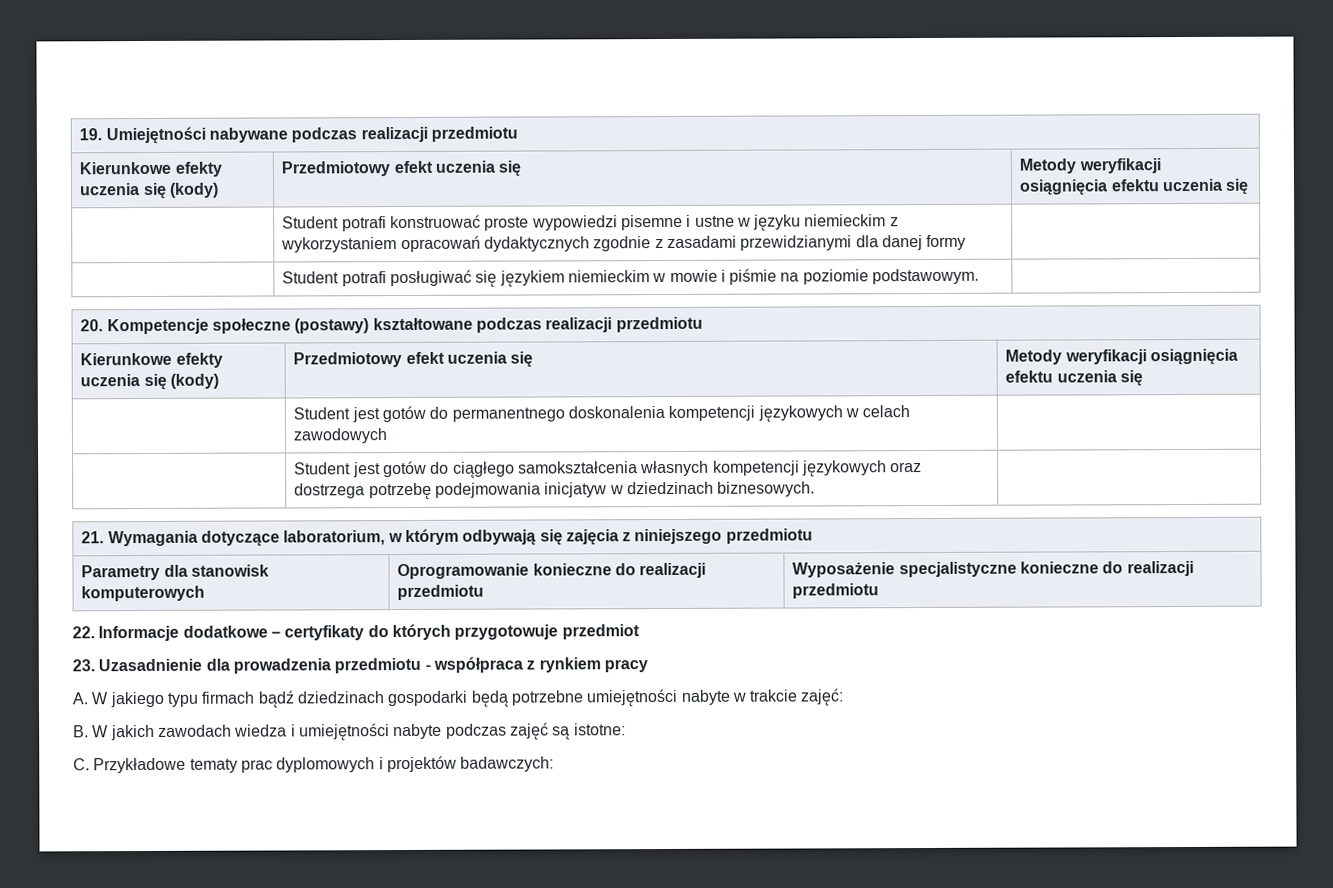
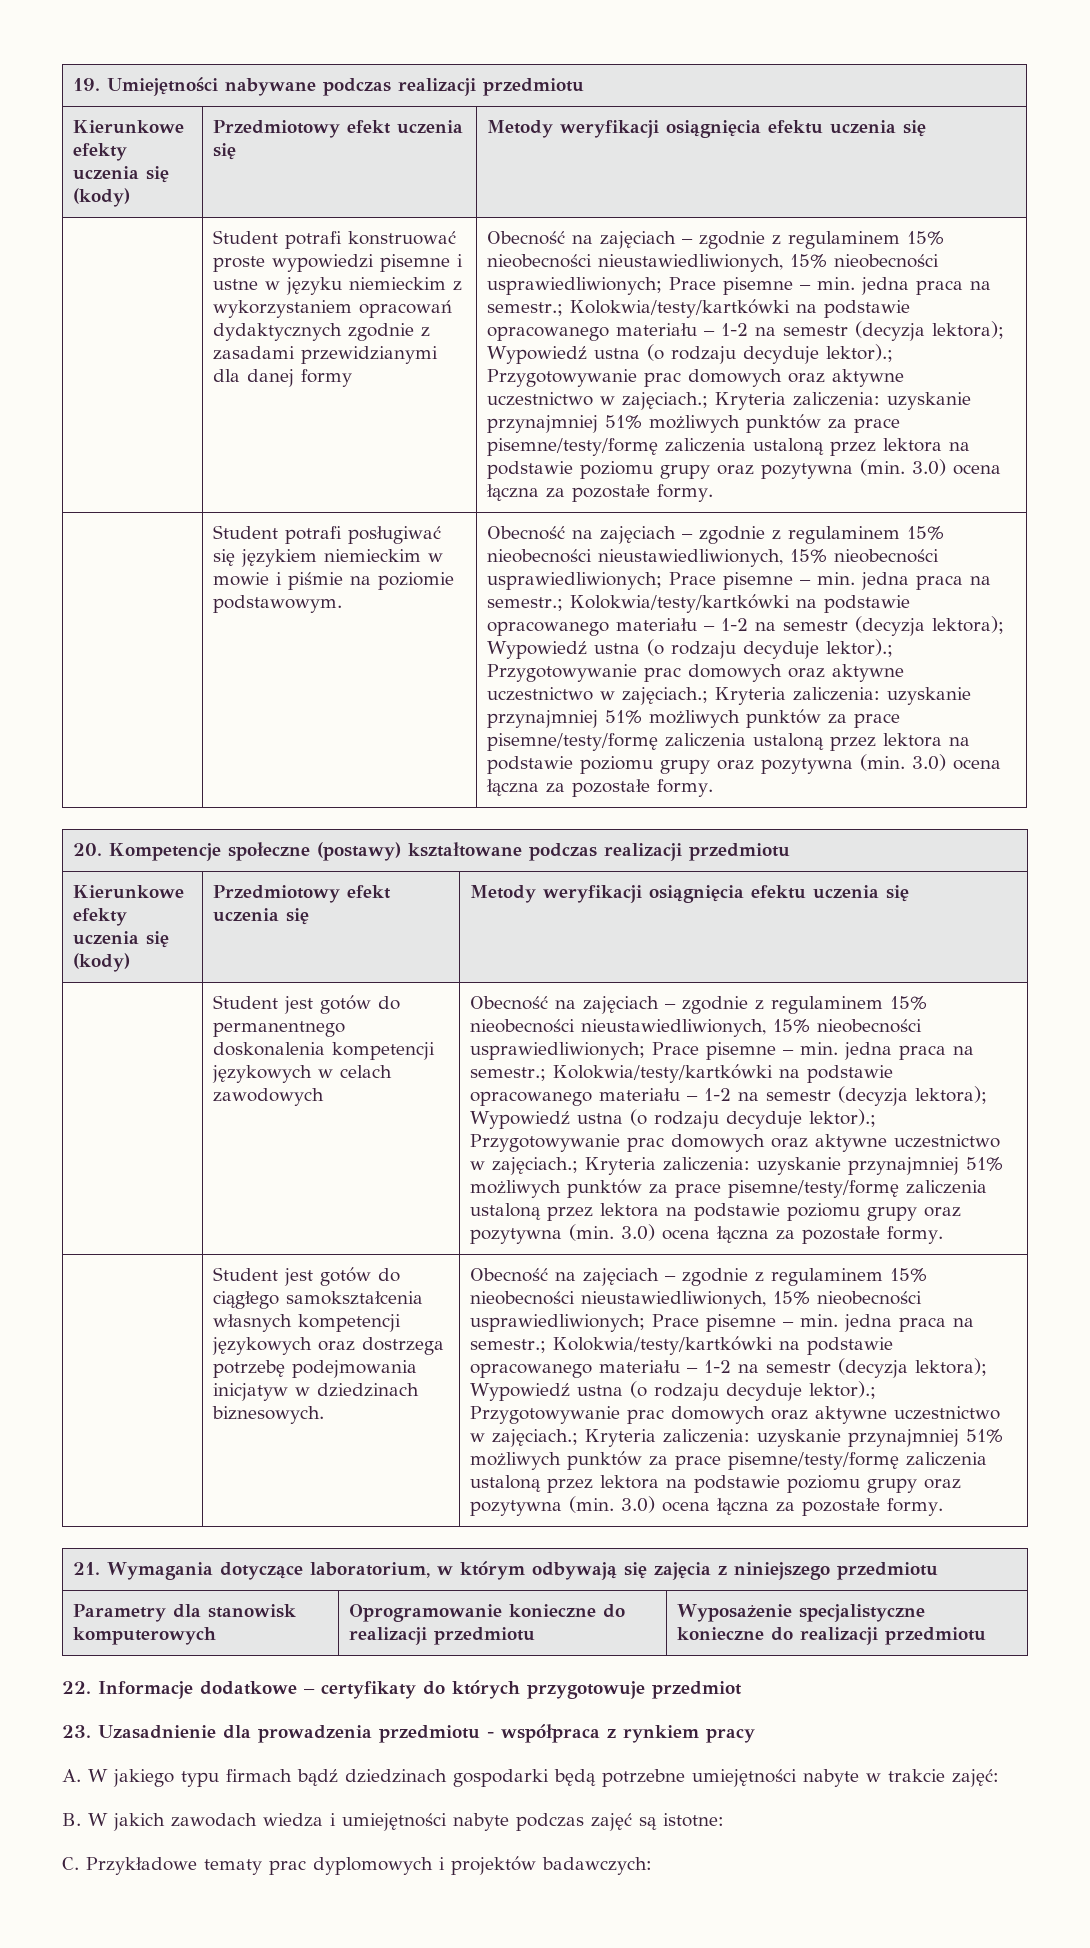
(967, 242) none -> [486,231,944,249] [486,254,939,272] [486,277,991,295] [486,299,910,318] [486,321,1004,341] [486,344,893,364] [486,369,904,387] [486,392,971,410] [486,414,900,433] [486,438,970,456] [486,459,1001,479] [485,484,713,502] Obecność na zajęciach – zgodnie z regulaminem 15% nieobecności nieustawiedliwionych, 15% nieobecności usprawiedliwionych; Prace pisemne – min. jedna praca na semestr.; Kolokwia/testy/kartkówki na podstawie opracowanego materiału – 1-2 na semestr (decyzja lektora); Wypowiedź ustna (o rodzaju decyduje lektor).; Przygotowywanie prac domowych oraz aktywne uczestnictwo w zajęciach.; Kryteria zaliczenia: uzyskanie przynajmniej 51% możliwych punktów za prace pisemne/testy/formę zaliczenia ustaloną przez lektora na podstawie poziomu grupy oraz pozytywna (min. 3.0) ocena łączna za pozostałe formy.
(980, 276) none -> [486,526,944,544] [486,549,939,567] [486,572,991,590] [486,594,910,613] [486,616,1004,636] [486,639,893,659] [486,664,904,682] [486,687,971,705] [486,709,900,728] [486,733,970,751] [486,754,1001,774] [485,779,713,797] Obecność na zajęciach – zgodnie z regulaminem 15% nieobecności nieustawiedliwionych, 15% nieobecności usprawiedliwionych; Prace pisemne – min. jedna praca na semestr.; Kolokwia/testy/kartkówki na podstawie opracowanego materiału – 1-2 na semestr (decyzja lektora); Wypowiedź ustna (o rodzaju decyduje lektor).; Przygotowywanie prac domowych oraz aktywne uczestnictwo w zajęciach.; Kryteria zaliczenia: uzyskanie przynajmniej 51% możliwych punktów za prace pisemne/testy/formę zaliczenia ustaloną przez lektora na podstawie poziomu grupy oraz pozytywna (min. 3.0) ocena łączna za pozostałe formy.
(388, 436) none -> [469,996,927,1014] [469,1019,922,1037] [469,1042,974,1060] [469,1064,893,1083] [469,1086,987,1106] [469,1109,876,1129] [469,1134,1000,1152] [469,1157,1003,1175] [469,1179,987,1198] [469,1203,961,1221] [469,1224,943,1244] Obecność na zajęciach – zgodnie z regulaminem 15% nieobecności nieustawiedliwionych, 15% nieobecności usprawiedliwionych; Prace pisemne – min. jedna praca na semestr.; Kolokwia/testy/kartkówki na podstawie opracowanego materiału – 1-2 na semestr (decyzja lektora); Wypowiedź ustna (o rodzaju decyduje lektor).; Przygotowywanie prac domowych oraz aktywne uczestnictwo w zajęciach.; Kryteria zaliczenia: uzyskanie przynajmniej 51% możliwych punktów za prace pisemne/testy/formę zaliczenia ustaloną przez lektora na podstawie poziomu grupy oraz pozytywna (min. 3.0) ocena łączna za pozostałe formy.
(816, 489) none -> [469,1268,927,1286] [469,1291,922,1309] [469,1314,974,1332] [469,1336,893,1355] [469,1358,987,1378] [469,1381,876,1401] [469,1406,1000,1424] [469,1429,1003,1447] [469,1451,987,1470] [469,1475,961,1493] [469,1496,943,1516] Obecność na zajęciach – zgodnie z regulaminem 15% nieobecności nieustawiedliwionych, 15% nieobecności usprawiedliwionych; Prace pisemne – min. jedna praca na semestr.; Kolokwia/testy/kartkówki na podstawie opracowanego materiału – 1-2 na semestr (decyzja lektora); Wypowiedź ustna (o rodzaju decyduje lektor).; Przygotowywanie prac domowych oraz aktywne uczestnictwo w zajęciach.; Kryteria zaliczenia: uzyskanie przynajmniej 51% możliwych punktów za prace pisemne/testy/formę zaliczenia ustaloną przez lektora na podstawie poziomu grupy oraz pozytywna (min. 3.0) ocena łączna za pozostałe formy.

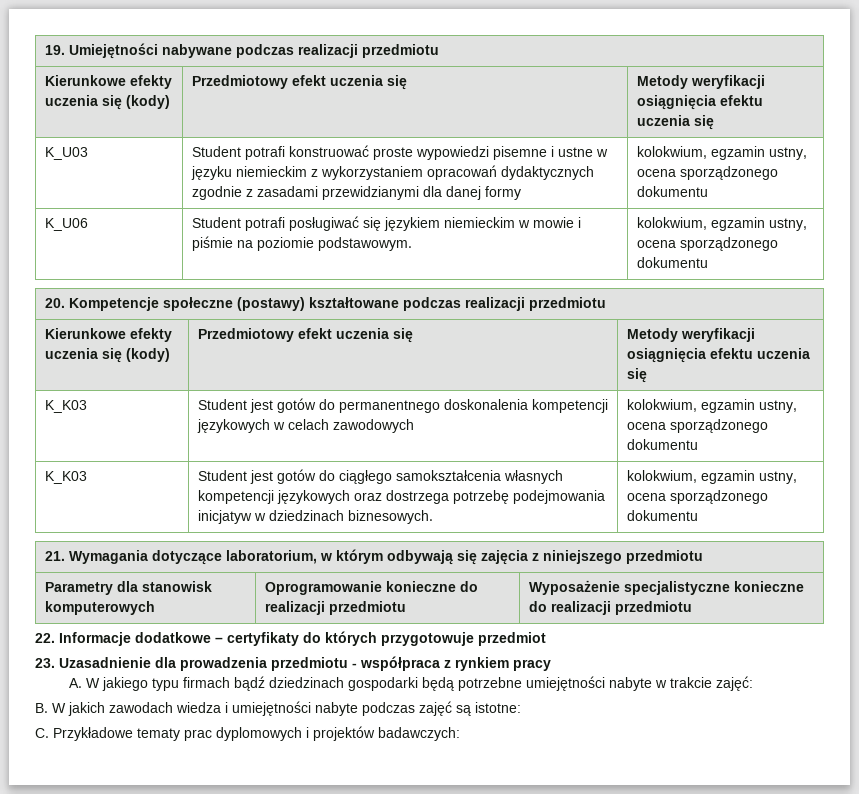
(926, 128) none -> [44,147,88,160] K_U03
[486,231,944,249] [486,254,939,272] [486,277,991,295] [486,299,910,318] [486,321,1004,341] [486,344,893,364] [486,369,904,387] [486,392,971,410] [486,414,900,433] [486,438,970,456] [486,459,1001,479] [485,484,713,502] Obecność na zajęciach – zgodnie z regulaminem 15% nieobecności nieustawiedliwionych, 15% nieobecności usprawiedliwionych; Prace pisemne – min. jedna praca na semestr.; Kolokwia/testy/kartkówki na podstawie opracowanego materiału – 1-2 na semestr (decyzja lektora); Wypowiedź ustna (o rodzaju decyduje lektor).; Przygotowywanie prac domowych oraz aktywne uczestnictwo w zajęciach.; Kryteria zaliczenia: uzyskanie przynajmniej 51% możliwych punktów za prace pisemne/testy/formę zaliczenia ustaloną przez lektora na podstawie poziomu grupy oraz pozytywna (min. 3.0) ocena łączna za pozostałe formy. // -> [636,146,807,160] [636,166,778,180] [636,186,708,197] [44,218,88,231] kolokwium, egzamin ustny, ocena sporządzonego dokumentu // K_U06
[486,526,944,544] [486,549,939,567] [486,572,991,590] [486,594,910,613] [486,616,1004,636] [486,639,893,659] [486,664,904,682] [486,687,971,705] [486,709,900,728] [486,733,970,751] [486,754,1001,774] [485,779,713,797] Obecność na zajęciach – zgodnie z regulaminem 15% nieobecności nieustawiedliwionych, 15% nieobecności usprawiedliwionych; Prace pisemne – min. jedna praca na semestr.; Kolokwia/testy/kartkówki na podstawie opracowanego materiału – 1-2 na semestr (decyzja lektora); Wypowiedź ustna (o rodzaju decyduje lektor).; Przygotowywanie prac domowych oraz aktywne uczestnictwo w zajęciach.; Kryteria zaliczenia: uzyskanie przynajmniej 51% możliwych punktów za prace pisemne/testy/formę zaliczenia ustaloną przez lektora na podstawie poziomu grupy oraz pozytywna (min. 3.0) ocena łączna za pozostałe formy. -> [636,217,807,231] [636,237,778,251] [636,257,708,268] kolokwium, egzamin ustny, ocena sporządzonego dokumentu
(909, 893) none -> [44,400,87,413] K_K03
[469,996,927,1014] [469,1019,922,1037] [469,1042,974,1060] [469,1064,893,1083] [469,1086,987,1106] [469,1109,876,1129] [469,1134,1000,1152] [469,1157,1003,1175] [469,1179,987,1198] [469,1203,961,1221] [469,1224,943,1244] Obecność na zajęciach – zgodnie z regulaminem 15% nieobecności nieustawiedliwionych, 15% nieobecności usprawiedliwionych; Prace pisemne – min. jedna praca na semestr.; Kolokwia/testy/kartkówki na podstawie opracowanego materiału – 1-2 na semestr (decyzja lektora); Wypowiedź ustna (o rodzaju decyduje lektor).; Przygotowywanie prac domowych oraz aktywne uczestnictwo w zajęciach.; Kryteria zaliczenia: uzyskanie przynajmniej 51% możliwych punktów za prace pisemne/testy/formę zaliczenia ustaloną przez lektora na podstawie poziomu grupy oraz pozytywna (min. 3.0) ocena łączna za pozostałe formy. // -> [626,399,797,413] [626,419,768,433] [626,439,698,450] [44,471,87,484] kolokwium, egzamin ustny, ocena sporządzonego dokumentu // K_K03
[469,1268,927,1286] [469,1291,922,1309] [469,1314,974,1332] [469,1336,893,1355] [469,1358,987,1378] [469,1381,876,1401] [469,1406,1000,1424] [469,1429,1003,1447] [469,1451,987,1470] [469,1475,961,1493] [469,1496,943,1516] Obecność na zajęciach – zgodnie z regulaminem 15% nieobecności nieustawiedliwionych, 15% nieobecności usprawiedliwionych; Prace pisemne – min. jedna praca na semestr.; Kolokwia/testy/kartkówki na podstawie opracowanego materiału – 1-2 na semestr (decyzja lektora); Wypowiedź ustna (o rodzaju decyduje lektor).; Przygotowywanie prac domowych oraz aktywne uczestnictwo w zajęciach.; Kryteria zaliczenia: uzyskanie przynajmniej 51% możliwych punktów za prace pisemne/testy/formę zaliczenia ustaloną przez lektora na podstawie poziomu grupy oraz pozytywna (min. 3.0) ocena łączna za pozostałe formy. -> [626,470,797,484] [626,490,768,504] [626,510,698,521] kolokwium, egzamin ustny, ocena sporządzonego dokumentu

